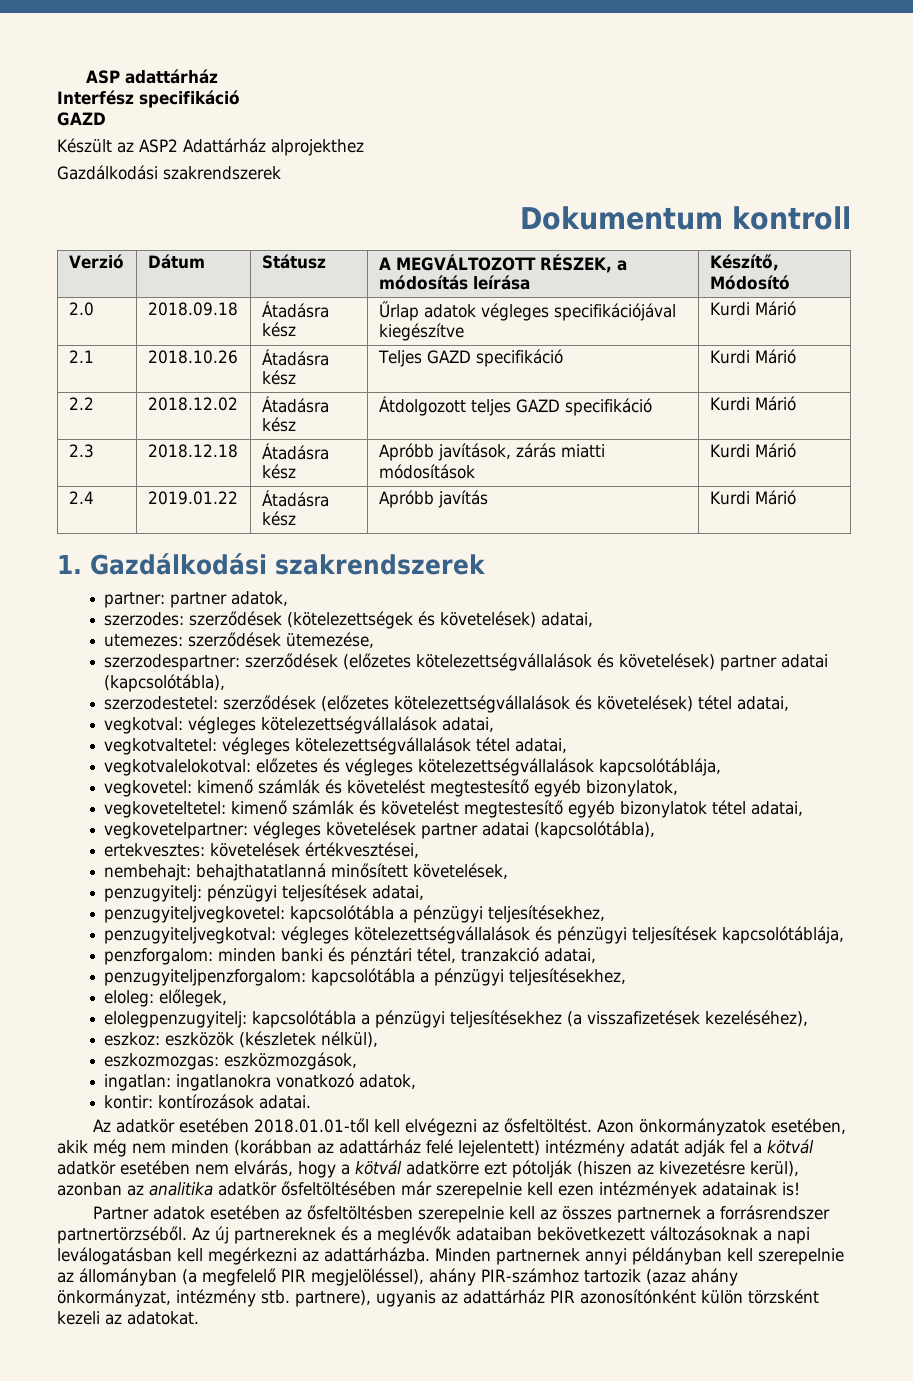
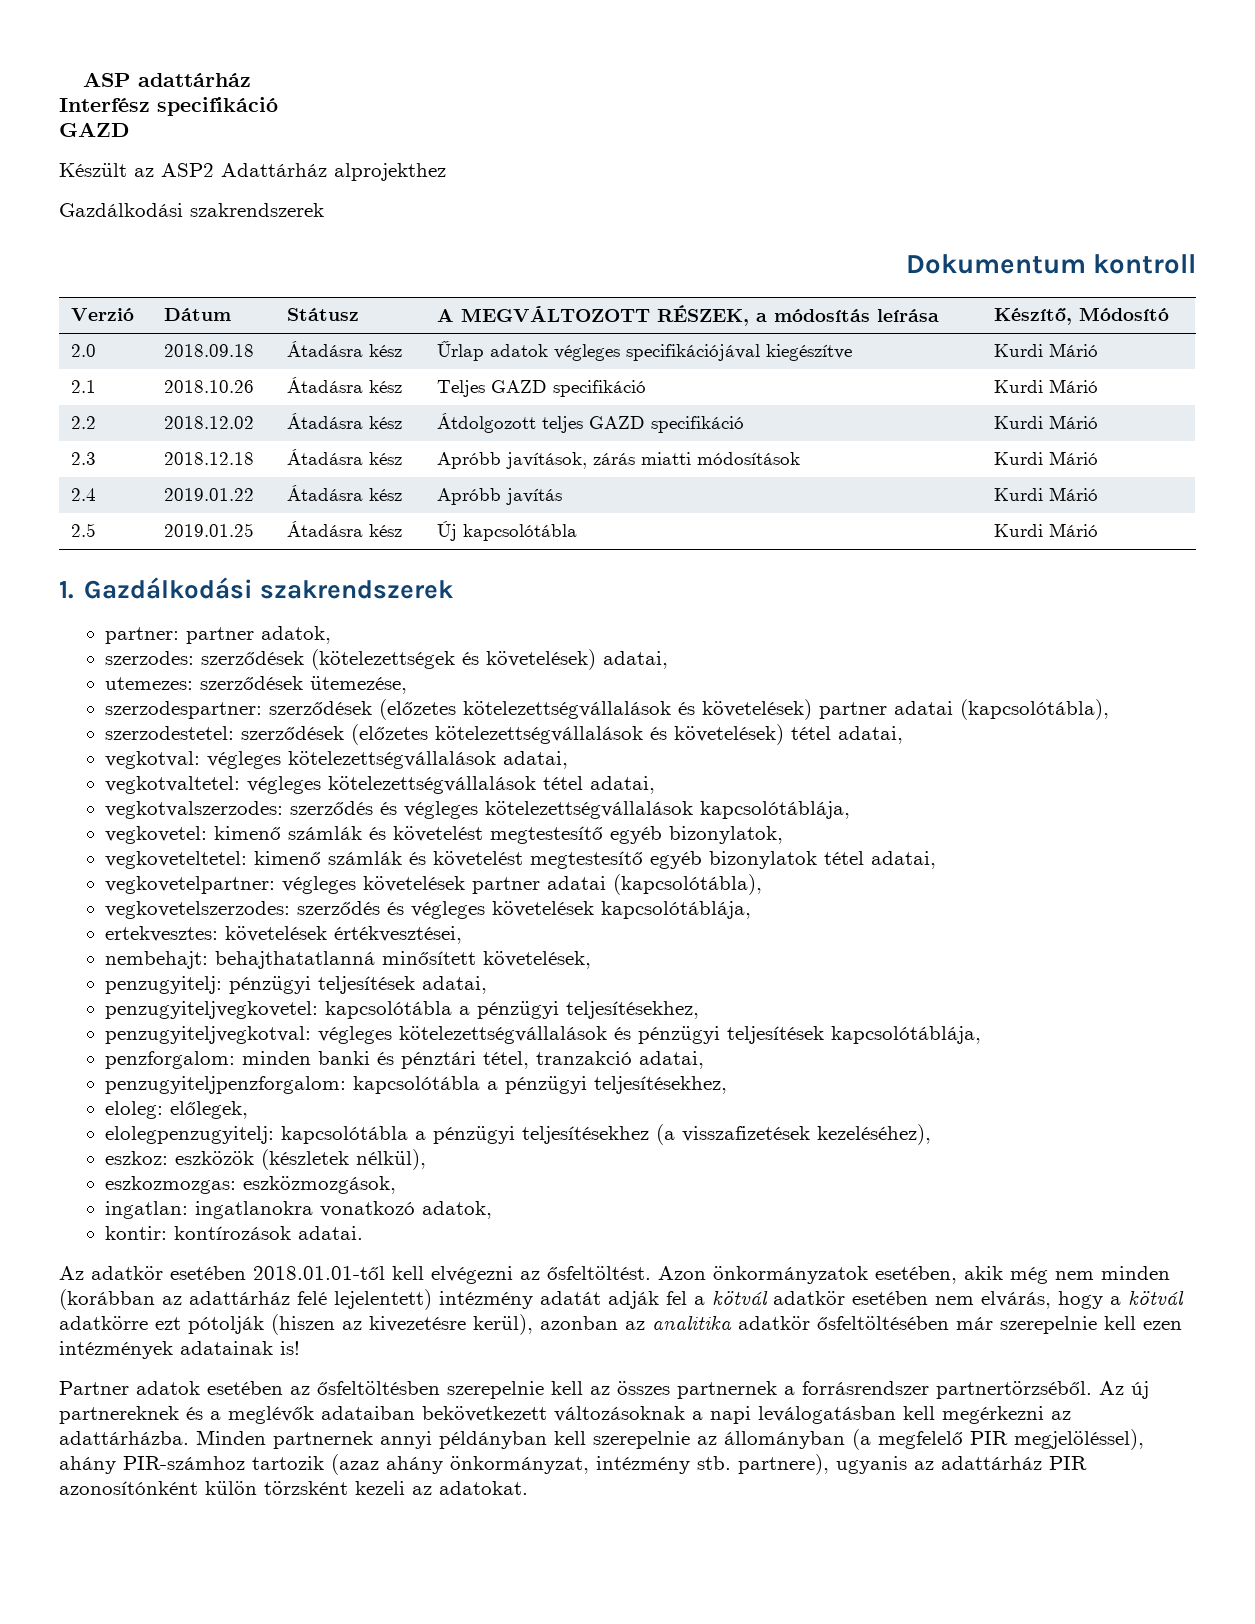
(796, 497) none -> [71,523,97,537] [164,523,255,537] [287,521,403,537] [437,521,578,541] [994,523,1099,537] // 2.5 | 2019.01.25 | Átadásra kész | Új kapcsolótábla | Kurdi Márió
[104,758,319,776] vegkotvalelokotval: előzetes -> [105,801,374,819] vegkotvalszerzodes: szerződés
(656, 830) none -> [105,901,752,919] // vegkovetelszerzodes: szerződés és végleges követelések kapcsolótáblája,

